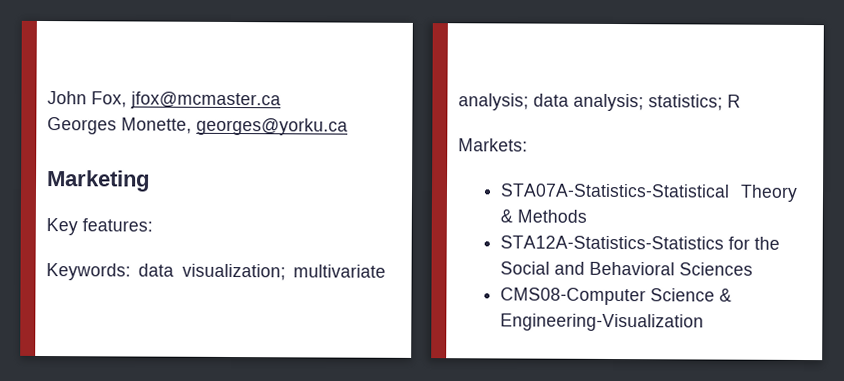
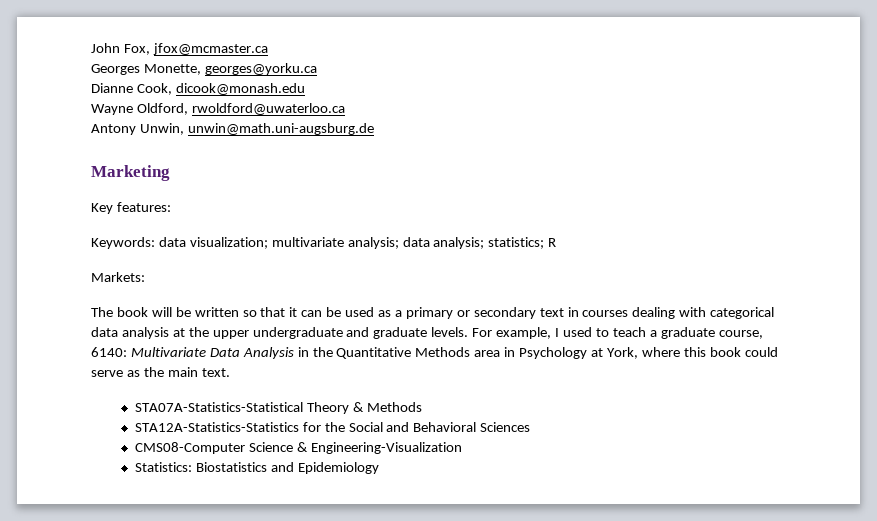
(348, 126) none -> [91,83,305,95] [91,103,345,115] [91,123,374,135] // Dianne Cook, dicook@monash.edu // Wayne Oldford, rwoldford@uwaterloo.ca // Antony Unwin, unwin@math.uni-augsburg.de
(528, 145) none -> [91,307,775,319] [91,327,763,339] [91,347,778,359] [91,367,230,377] // The book will be written so that it can be used as a primary or secondary text in courses dealing with categorical data analysis at the upper undergraduate and graduate levels. For example, I used to teach a graduate course, 6140: Multivariate Data Analysis in the Quantitative Methods area in Psychology at York, where this book could serve as the main text.
(705, 322) none -> [134,462,379,474] // Statistics: Biostatistics and Epidemiology

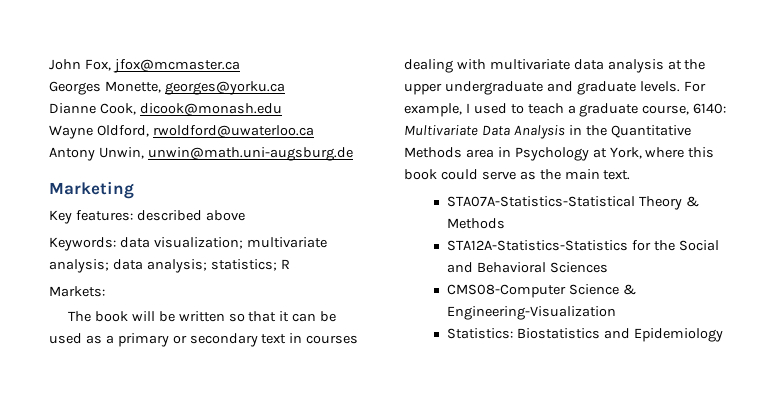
(171, 207) none -> [136,210,245,221] described above
[710,307,775,319] categorical -> [489,59,570,70] multivariate

